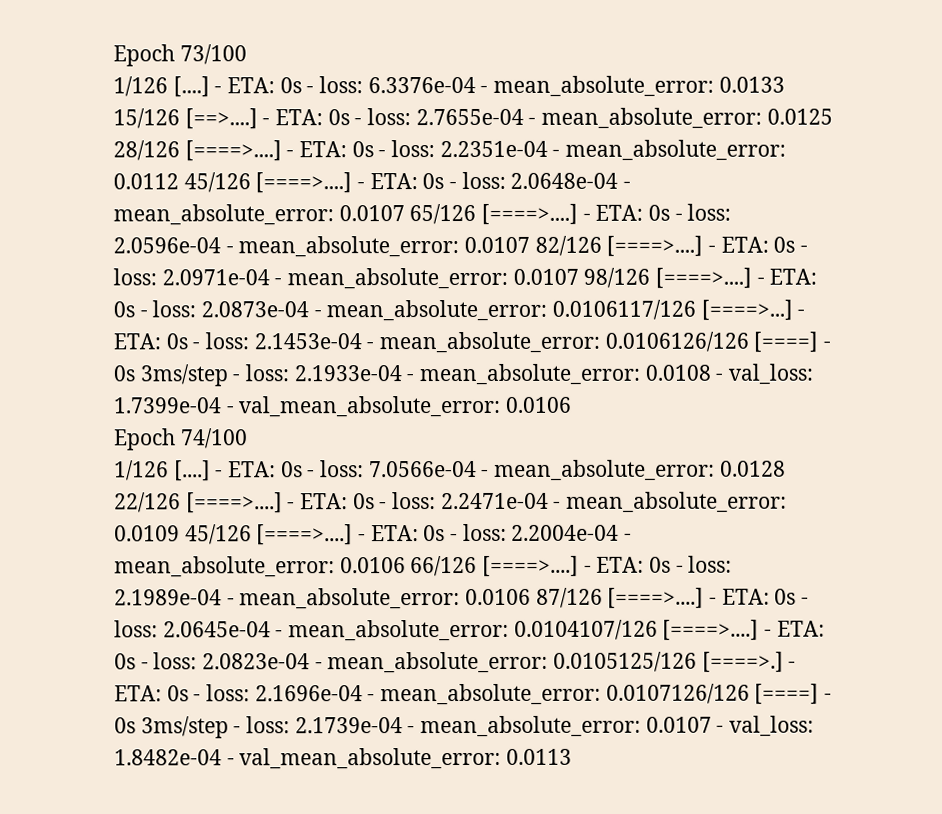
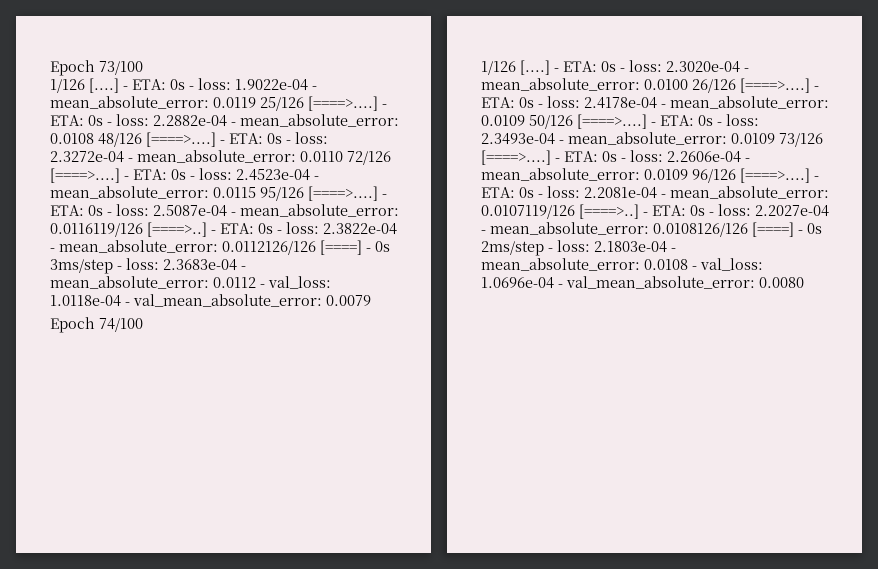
[367,75,785,97] [113,107,833,130] [113,139,787,162] [113,171,632,194] [113,203,732,226] [113,235,809,258] [113,267,818,290] [113,299,806,322] [113,331,832,354] [113,363,814,387] [113,395,573,418] 6.3376e-04 - mean_absolute_error: 0.0133 15/126 [==>....] - ETA: 0s - loss: 2.7655e-04 - mean_absolute_error: 0.0125 28/126 [====>....] - ETA: 0s - loss: 2.2351e-04 - mean_absolute_error: 0.0112 45/126 [====>....] - ETA: 0s - loss: 2.0648e-04 - mean_absolute_error: 0.0107 65/126 [====>....] - ETA: 0s - loss: 2.0596e-04 - mean_absolute_error: 0.0107 82/126 [====>....] - ETA: 0s - loss: 2.0971e-04 - mean_absolute_error: 0.0107 98/126 [====>....] - ETA: 0s - loss: 2.0873e-04 - mean_absolute_error: 0.0106117/126 [====>...] - ETA: 0s - loss: 2.1453e-04 - mean_absolute_error: 0.0106126/126 [====] - 0s 3ms/step - loss: 2.1933e-04 - mean_absolute_error: 0.0108 - val_loss: 1.7399e-04 - val_mean_absolute_error: 0.0106 -> [235,79,317,91] [50,96,387,111] [50,114,399,127] [50,132,328,147] [50,150,391,165] [50,168,319,183] [50,186,387,201] [50,204,399,217] [50,222,397,237] [50,240,390,255] [50,258,246,274] [50,276,331,289] [50,294,371,307] 1.9022e-04 - mean_absolute_error: 0.0119 25/126 [====>....] - ETA: 0s - loss: 2.2882e-04 - mean_absolute_error: 0.0108 48/126 [====>....] - ETA: 0s - loss: 2.3272e-04 - mean_absolute_error: 0.0110 72/126 [====>....] - ETA: 0s - loss: 2.4523e-04 - mean_absolute_error: 0.0115 95/126 [====>....] - ETA: 0s - loss: 2.5087e-04 - mean_absolute_error: 0.0116119/126 [====>..] - ETA: 0s - loss: 2.3822e-04 - mean_absolute_error: 0.0112126/126 [====] - 0s 3ms/step - loss: 2.3683e-04 - mean_absolute_error: 0.0112 - val_loss: 1.0118e-04 - val_mean_absolute_error: 0.0079
[368,459,786,481] [114,491,788,514] [114,523,633,546] [114,555,733,578] [114,587,810,610] [114,619,825,642] [114,651,797,674] [114,683,833,706] [114,715,815,739] [114,747,573,770] 7.0566e-04 - mean_absolute_error: 0.0128 22/126 [====>....] - ETA: 0s - loss: 2.2471e-04 - mean_absolute_error: 0.0109 45/126 [====>....] - ETA: 0s - loss: 2.2004e-04 - mean_absolute_error: 0.0106 66/126 [====>....] - ETA: 0s - loss: 2.1989e-04 - mean_absolute_error: 0.0106 87/126 [====>....] - ETA: 0s - loss: 2.0645e-04 - mean_absolute_error: 0.0104107/126 [====>....] - ETA: 0s - loss: 2.0823e-04 - mean_absolute_error: 0.0105125/126 [====>.] - ETA: 0s - loss: 2.1696e-04 - mean_absolute_error: 0.0107126/126 [====] - 0s 3ms/step - loss: 2.1739e-04 - mean_absolute_error: 0.0107 - val_loss: 1.8482e-04 - val_mean_absolute_error: 0.0113 -> [666,61,749,73] [481,78,819,93] [481,96,829,109] [481,114,759,129] [481,132,823,147] [481,150,750,165] [481,168,819,183] [481,186,829,199] [481,204,829,219] [481,222,822,237] [481,240,676,256] [481,258,763,271] [481,276,804,289] 2.3020e-04 - mean_absolute_error: 0.0100 26/126 [====>....] - ETA: 0s - loss: 2.4178e-04 - mean_absolute_error: 0.0109 50/126 [====>....] - ETA: 0s - loss: 2.3493e-04 - mean_absolute_error: 0.0109 73/126 [====>....] - ETA: 0s - loss: 2.2606e-04 - mean_absolute_error: 0.0109 96/126 [====>....] - ETA: 0s - loss: 2.2081e-04 - mean_absolute_error: 0.0107119/126 [====>..] - ETA: 0s - loss: 2.2027e-04 - mean_absolute_error: 0.0108126/126 [====] - 0s 2ms/step - loss: 2.1803e-04 - mean_absolute_error: 0.0108 - val_loss: 1.0696e-04 - val_mean_absolute_error: 0.0080

